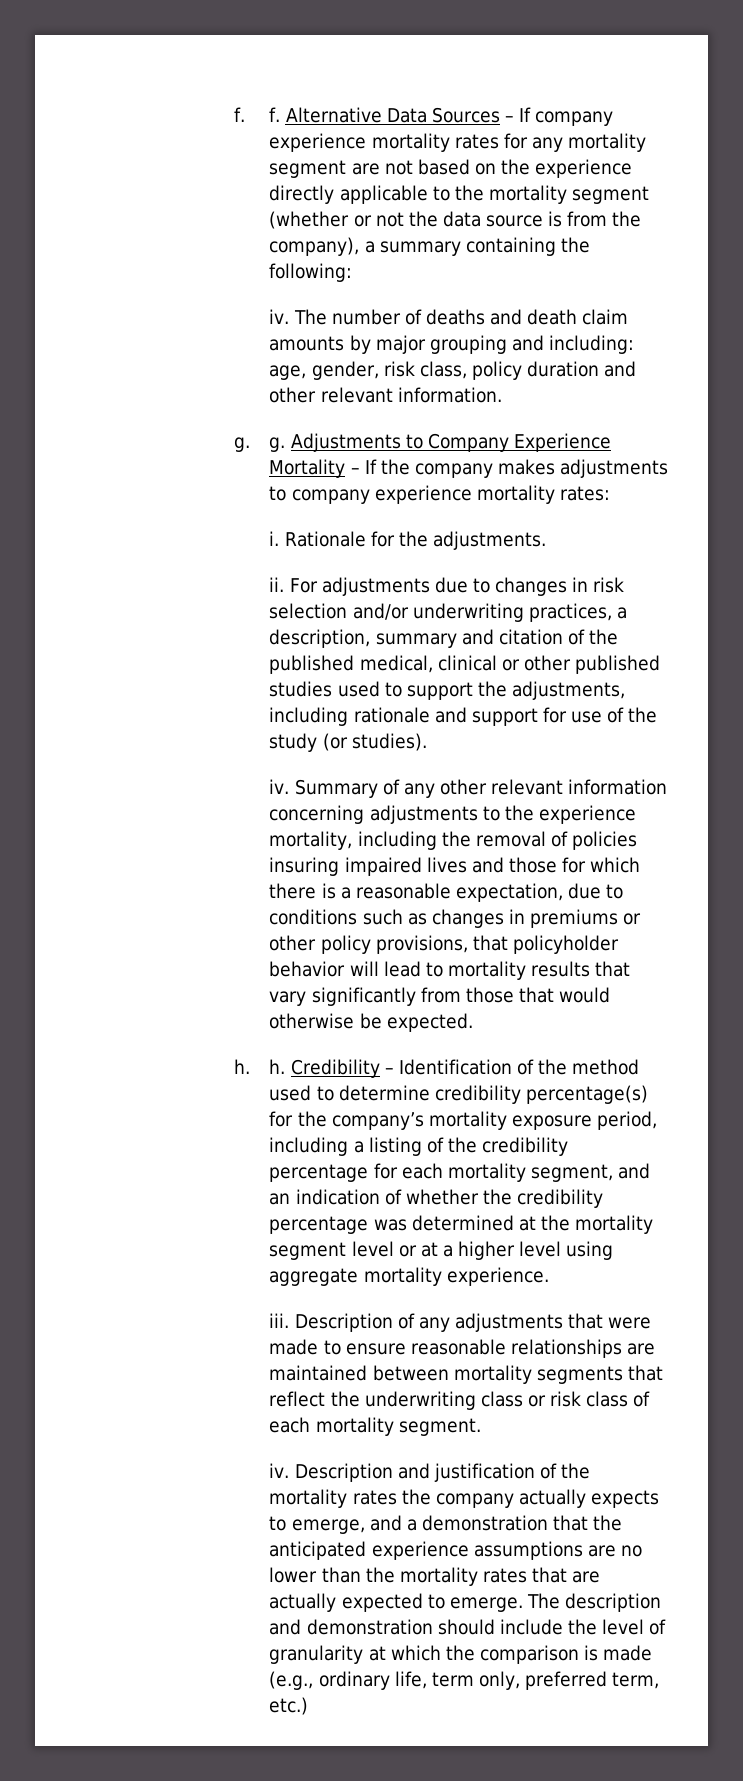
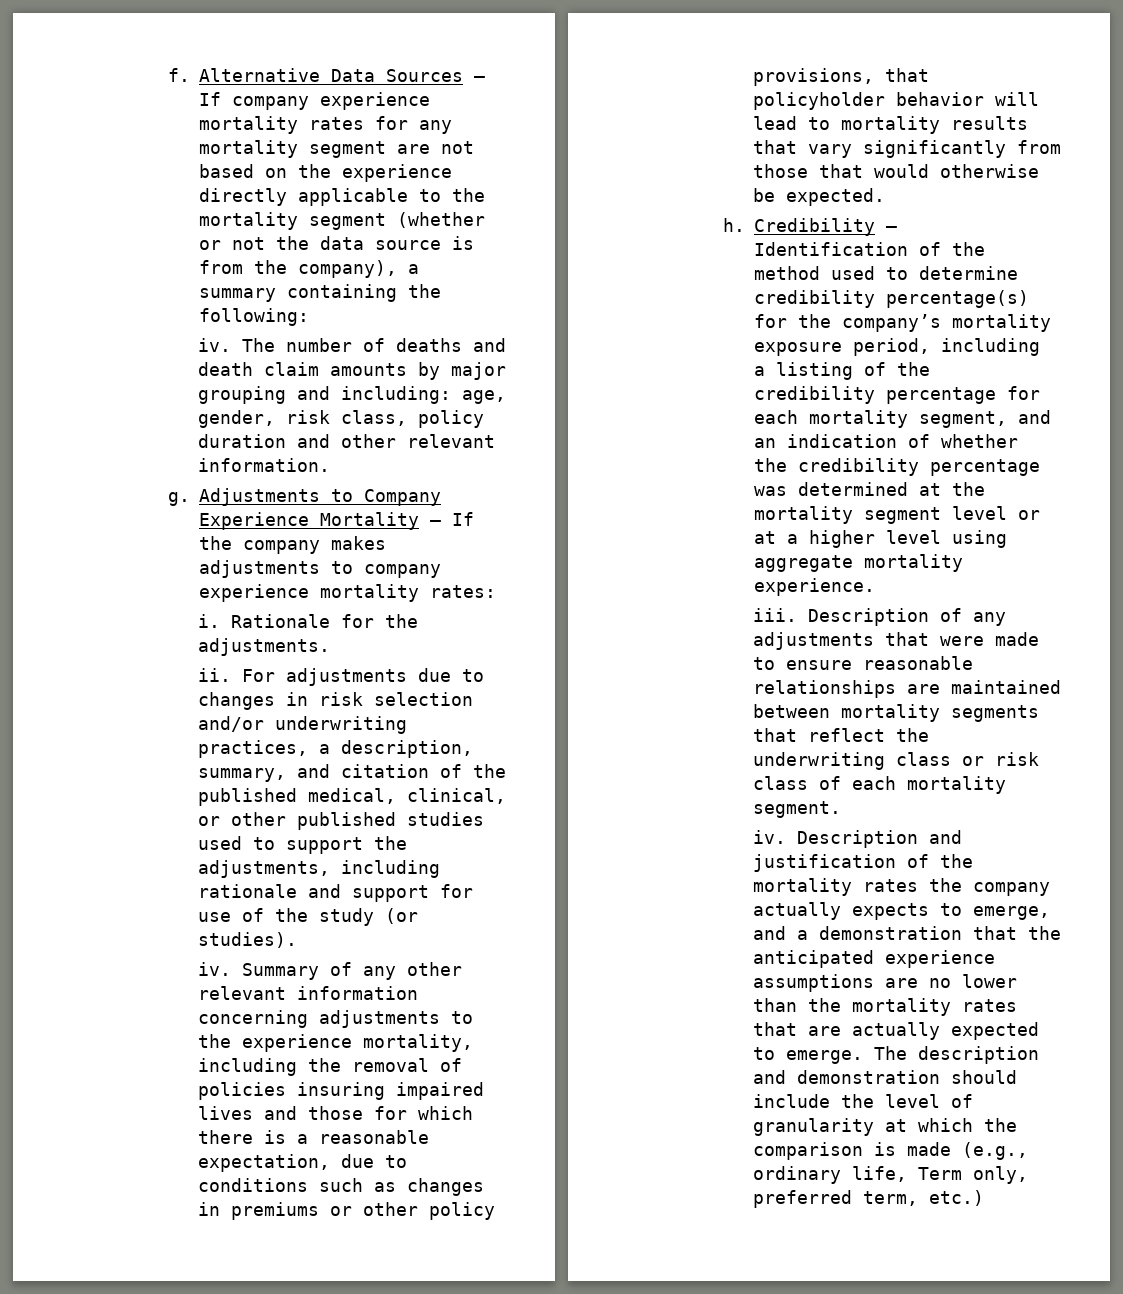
[233,107,281,122] f. f. -> [168,68,191,82] f.
[269,437,286,452] g. -> (191, 499) none
[375,633,457,648] summary -> [197,768,286,782] summary,
[437,655,497,671] clinical -> [406,788,506,804] clinical,
[269,1059,286,1074] h. -> (746, 225) none
[431,1672,474,1687] term -> [917,1167,962,1180] Term

